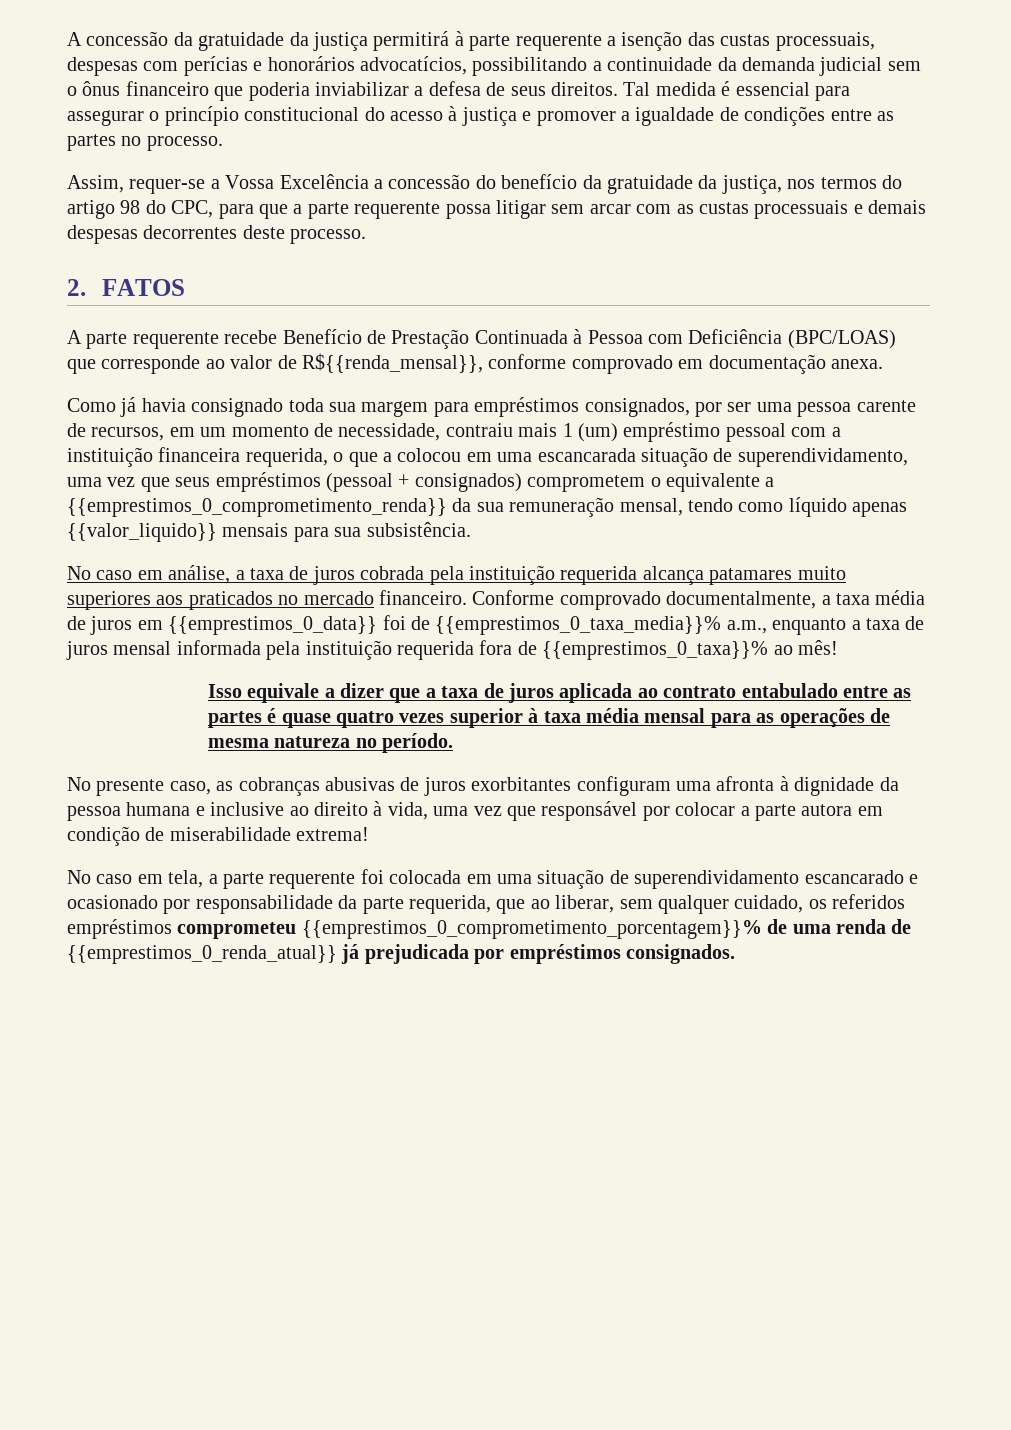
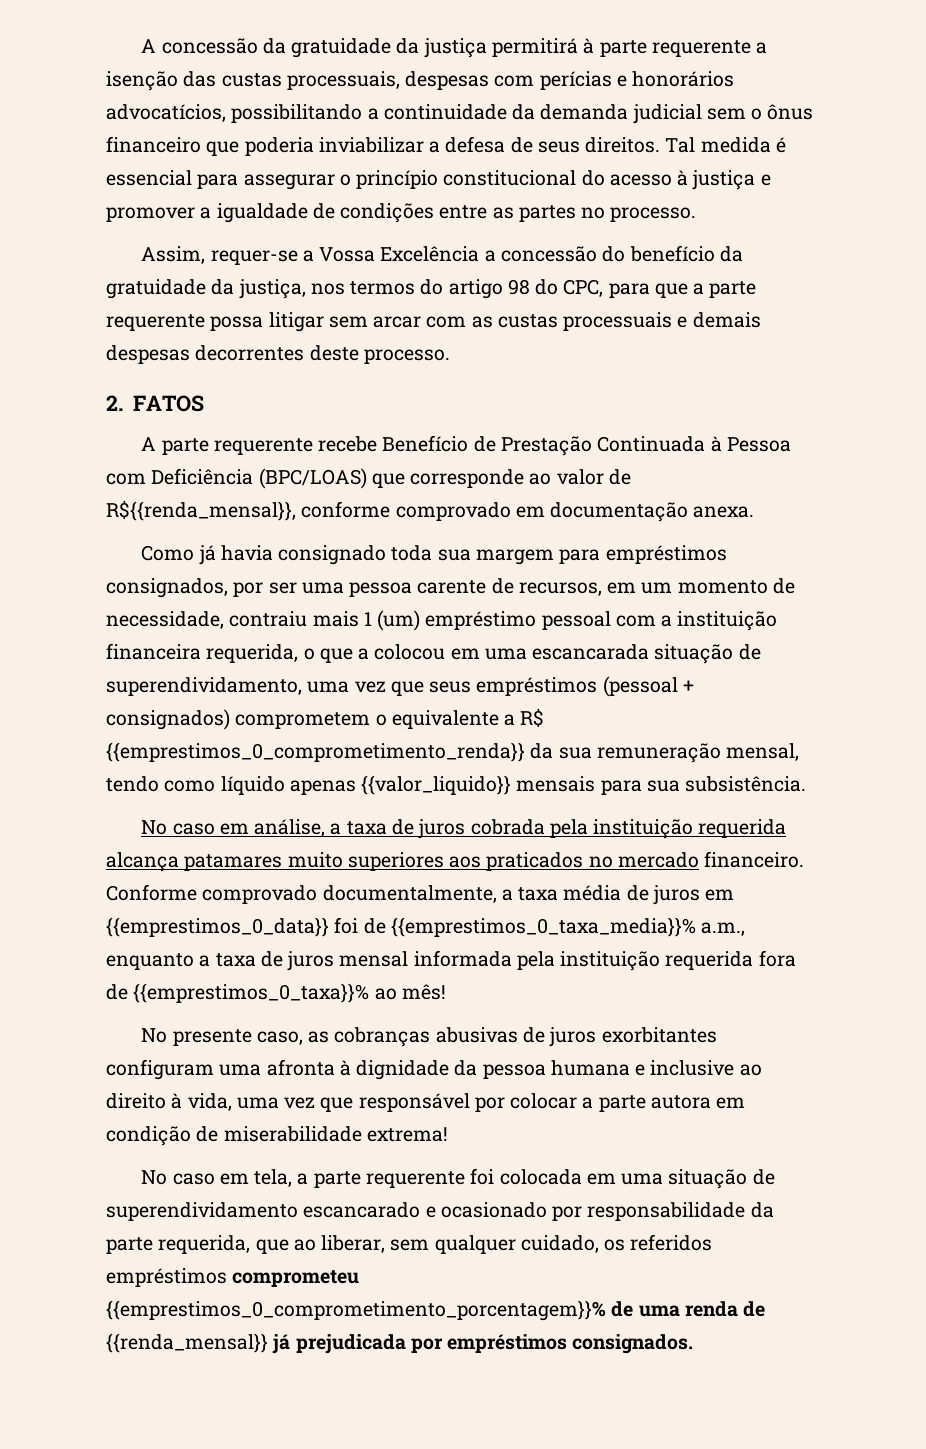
(775, 482) none -> [520,708,545,727] R$
[207,683,912,703] [207,708,891,728] [207,733,454,753] // Isso equivale a dizer que a taxa de juros aplicada ao contrato entabulado entre as partes é quase quatro vezes superior à taxa média mensal para as operações de mesma natureza no período. -> (446, 992) none
[67,945,337,964] {{emprestimos_0_renda_atual}} -> [106,1333,268,1353] {{renda_mensal}}

